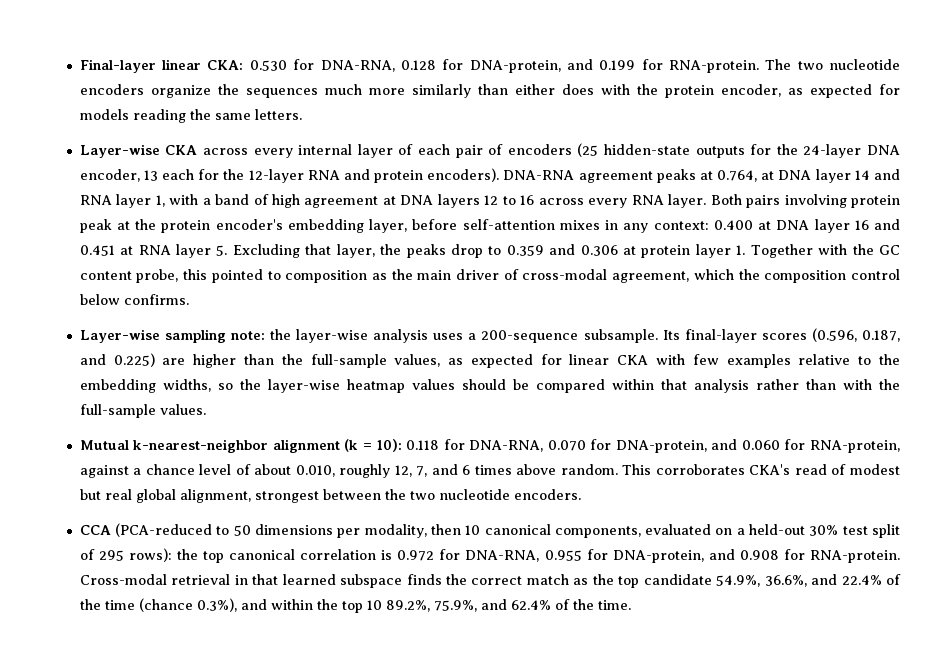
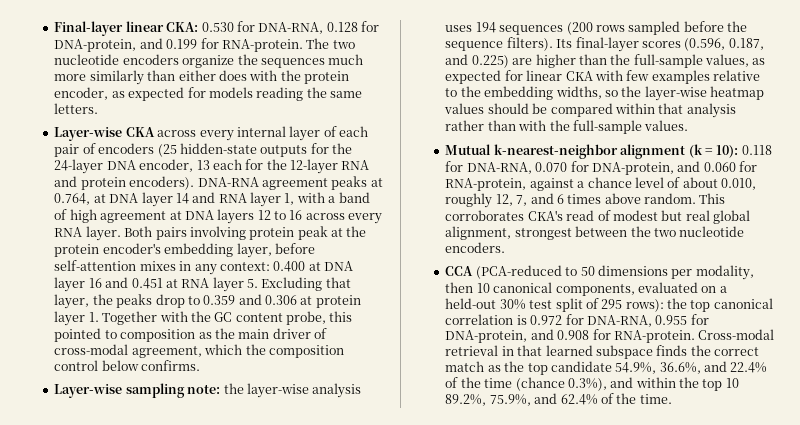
[468,329,658,343] a 200-sequence subsample. -> [475,21,748,35] [445,37,553,51] 194 sequences (200 rows sampled before the sequence filters).

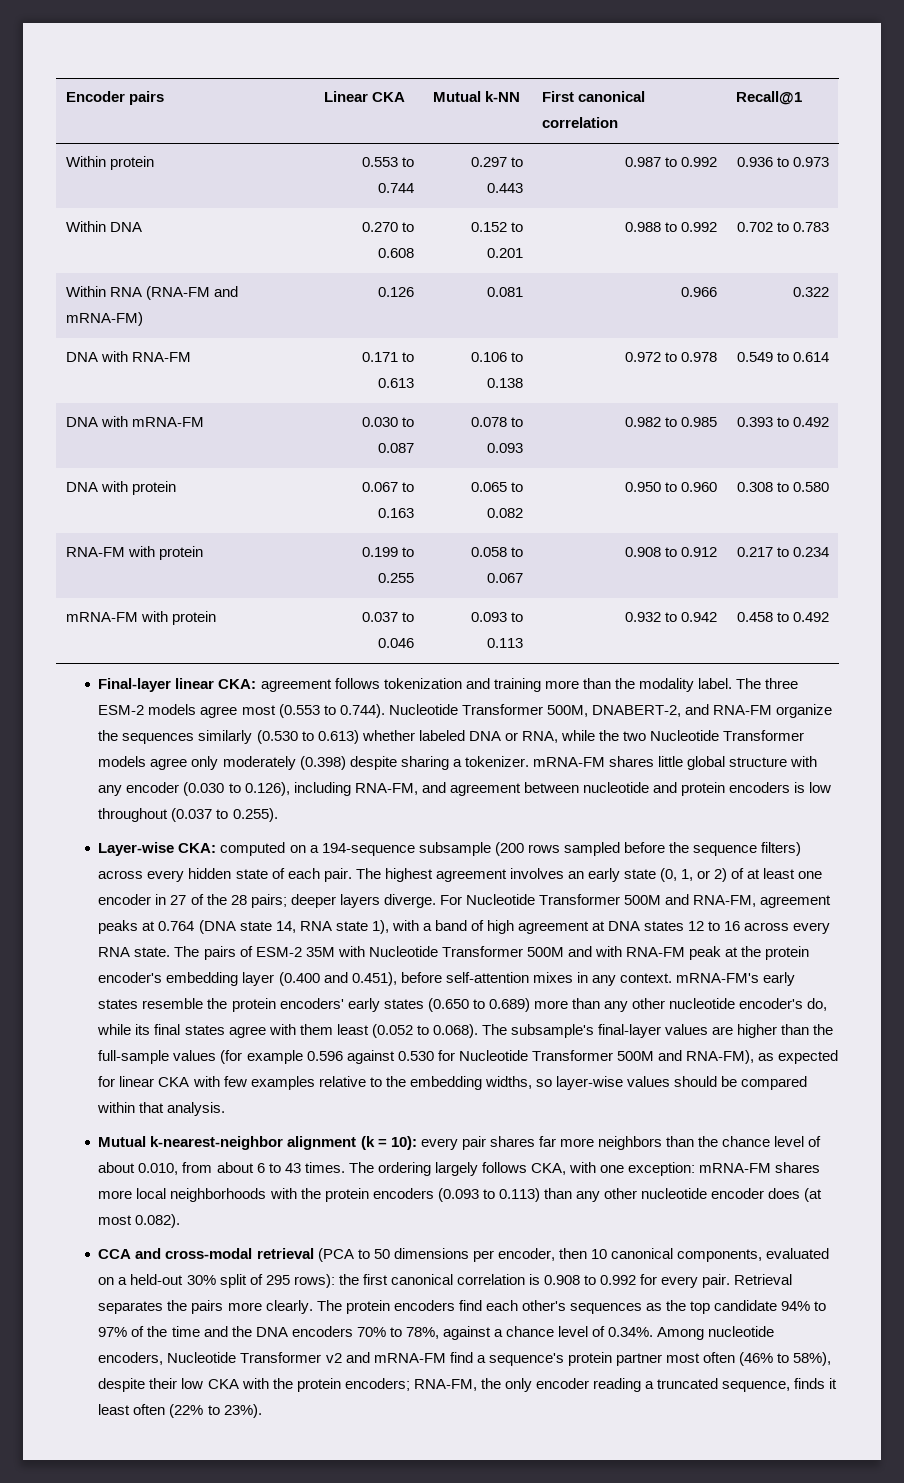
[54,21,380,36] [54,38,355,52] [54,54,364,68] [54,70,350,85] [54,87,363,101] [54,103,99,114] [54,126,369,141] [54,143,353,157] [54,159,370,174] [54,176,383,190] [54,192,295,207] Final-layer linear CKA: 0.530 for DNA-RNA, 0.128 for DNA-protein, and 0.199 for RNA-protein. The two nucleotide encoders organize the sequences much more similarly than either does with the protein encoder, as expected for models reading the same letters. // Layer-wise CKA across every internal layer of each pair of encoders (25 hidden-state outputs for the 24-layer DNA encoder, 13 each for the 12-layer RNA and protein encoders). DNA-RNA agreement peaks at 0.764, at DNA layer 14 and RNA layer 1, -> [65,91,164,105] [323,91,405,102] [432,91,520,102] [541,91,645,102] [541,117,618,128] [735,91,802,105] [65,156,154,170] [362,157,415,167] [378,183,415,193] [471,157,524,167] [487,183,524,193] [625,157,718,167] [737,157,830,167] [65,221,142,232] [362,222,415,232] [378,248,415,258] [471,222,524,232] [487,248,524,258] [625,222,718,232] [737,222,830,232] [65,286,238,300] [65,312,143,326] [378,287,415,297] [487,287,524,297] [681,287,718,297] [793,287,830,297] [65,351,191,362] [362,352,415,362] [378,378,415,388] [471,352,524,362] [487,378,524,388] [625,352,718,362] [737,352,830,362] [65,416,204,427] [362,417,415,427] [378,443,415,453] [471,417,524,427] [487,443,524,453] [625,417,718,427] [737,417,830,427] [65,481,176,495] [362,482,415,492] [378,508,415,518] [471,482,524,492] [487,508,524,518] [625,482,718,492] [737,482,830,492] [65,546,203,560] [362,547,415,557] [378,573,415,583] [471,547,524,557] [487,573,524,583] [625,547,718,557] [737,547,830,557] [65,611,216,625] [362,612,415,622] [378,638,415,648] [471,612,524,622] [487,638,524,648] [625,612,718,622] [737,612,830,622] [98,678,799,692] [98,704,833,718] [98,730,805,744] [98,756,818,770] [98,782,832,796] [98,808,278,822] [98,842,802,856] [98,868,823,882] [98,894,832,908] [98,920,389,934] Encoder pairs | Linear CKA | Mutual k-NN | First canonical correlation | Recall@1 // Within protein | 0.553 to 0.744 | 0.297 to 0.443 | 0.987 to 0.992 | 0.936 to 0.973 // Within DNA | 0.270 to 0.608 | 0.152 to 0.201 | 0.988 to 0.992 | 0.702 to 0.783 // Within RNA (RNA-FM and mRNA-FM) | 0.126 | 0.081 | 0.966 | 0.322 // DNA with RNA-FM | 0.171 to 0.613 | 0.106 to 0.138 | 0.972 to 0.978 | 0.549 to 0.614 // DNA with mRNA-FM | 0.030 to 0.087 | 0.078 to 0.093 | 0.982 to 0.985 | 0.393 to 0.492 // DNA with protein | 0.067 to 0.163 | 0.065 to 0.082 | 0.950 to 0.960 | 0.308 to 0.580 // RNA-FM with protein | 0.199 to 0.255 | 0.058 to 0.067 | 0.908 to 0.912 | 0.217 to 0.234 // mRNA-FM with protein | 0.037 to 0.046 | 0.093 to 0.113 | 0.932 to 0.942 | 0.458 to 0.492 // Final-layer linear CKA: agreement follows tokenization and training more than the modality label. The three ESM-2 models agree most (0.553 to 0.744). Nucleotide Transformer 500M, DNABERT-2, and RNA-FM organize the sequences similarly (0.530 to 0.613) whether labeled DNA or RNA, while the two Nucleotide Transformer models agree only moderately (0.398) despite sharing a tokenizer. mRNA-FM shares little global structure with any encoder (0.030 to 0.126), including RNA-FM, and agreement between nucleotide and protein encoders is low throughout (0.037 to 0.255). // Layer-wise CKA: computed on a 194-sequence subsample (200 rows sampled before the sequence filters) across every hidden state of each pair. The highest agreement involves an early state (0, 1, or 2) of at least one encoder in 27 of the 28 pairs; deeper layers diverge. For Nucleotide Transformer 500M and RNA-FM, agreement peaks at 0.764 (DNA state 14, RNA state 1),
[217,209,255,224] layers -> [644,921,685,931] states
[85,226,295,241] layer. Both pairs involving protein -> [134,946,686,960] state. The pairs of ESM-2 35M with Nucleotide Transformer 500M and with RNA-FM
[236,243,272,258] layer, -> [242,972,397,986] layer (0.400 and 0.451),
[219,261,354,272] [54,277,351,292] [54,294,361,309] [54,311,353,326] [54,328,328,342] [54,344,344,358] [54,360,201,371] [54,383,362,398] [445,21,748,35] [445,37,764,52] [445,54,509,68] context: 0.400 at DNA layer 16 and 0.451 at RNA layer 5. Excluding that layer, the peaks drop to 0.359 and 0.306 at protein layer 1. Together with the GC content probe, this pointed to composition as the main driver of cross-modal agreement, which the composition control below confirms. // Layer-wise sampling note: the layer-wise analysis uses 194 sequences (200 rows sampled before the sequence filters). Its final-layer scores (0.596, 0.187, and 0.225) -> [619,972,796,986] [98,998,828,1012] [97,1024,709,1038] context. mRNA-FM's early states resemble the protein encoders' early states (0.650 to 0.689) more than any other nucleotide encoder's do, while its final states agree with them least (0.052 to 0.068). The subsample's final-layer values
[705,54,750,67] values, -> [173,1050,754,1064] values (for example 0.596 against 0.530 for Nucleotide Transformer 500M and RNA-FM),
[621,86,765,101] the layer-wise heatmap -> [555,1076,623,1090] layer-wise
[686,103,736,118] [445,120,689,134] analysis rather than with the full-sample values. -> [167,1102,226,1116] analysis.
[741,145,772,155] [445,161,758,175] [445,178,585,191] 0.118 for DNA-RNA, 0.070 for DNA-protein, and 0.060 for RNA-protein, against a -> [420,1136,719,1150] every pair shares far more neighbors than the
[445,193,726,208] [445,210,751,224] [445,226,745,240] [445,242,506,253] [445,265,562,279] roughly 12, 7, and 6 times above random. This corroborates CKA's read of modest but real global alignment, strongest between the two nucleotide encoders. // CCA (PCA-reduced -> [182,1162,821,1176] [98,1188,823,1202] [98,1214,181,1228] [98,1248,354,1262] from about 6 to 43 times. The ordering largely follows CKA, with one exception: mRNA-FM shares more local neighborhoods with the protein encoders (0.093 to 0.113) than any other nucleotide encoder does (at most 0.082). // CCA and cross-modal retrieval (PCA
[695,265,754,280] modality, -> [497,1248,555,1261] encoder,
[529,300,553,309] test -> (216, 1280) none
[690,300,711,312] top -> [362,1274,388,1285] first
[530,314,709,327] [445,329,775,343] [445,345,760,359] [445,361,768,375] [445,377,739,391] [445,393,672,406] 0.972 for DNA-RNA, 0.955 for DNA-protein, and 0.908 for RNA-protein. Cross-modal retrieval in that learned subspace finds the correct match as the top candidate 54.9%, 36.6%, and 22.4% of the time (chance 0.3%), and within the top 10 89.2%, 75.9%, and 62.4% of the time. -> [544,1274,793,1288] [98,1300,827,1314] [98,1326,775,1340] [98,1352,832,1366] [98,1378,838,1392] [98,1404,262,1418] 0.908 to 0.992 for every pair. Retrieval separates the pairs more clearly. The protein encoders find each other's sequences as the top candidate 94% to 97% of the time and the DNA encoders 70% to 78%, against a chance level of 0.34%. Among nucleotide encoders, Nucleotide Transformer v2 and mRNA-FM find a sequence's protein partner most often (46% to 58%), despite their low CKA with the protein encoders; RNA-FM, the only encoder reading a truncated sequence, finds it least often (22% to 23%).

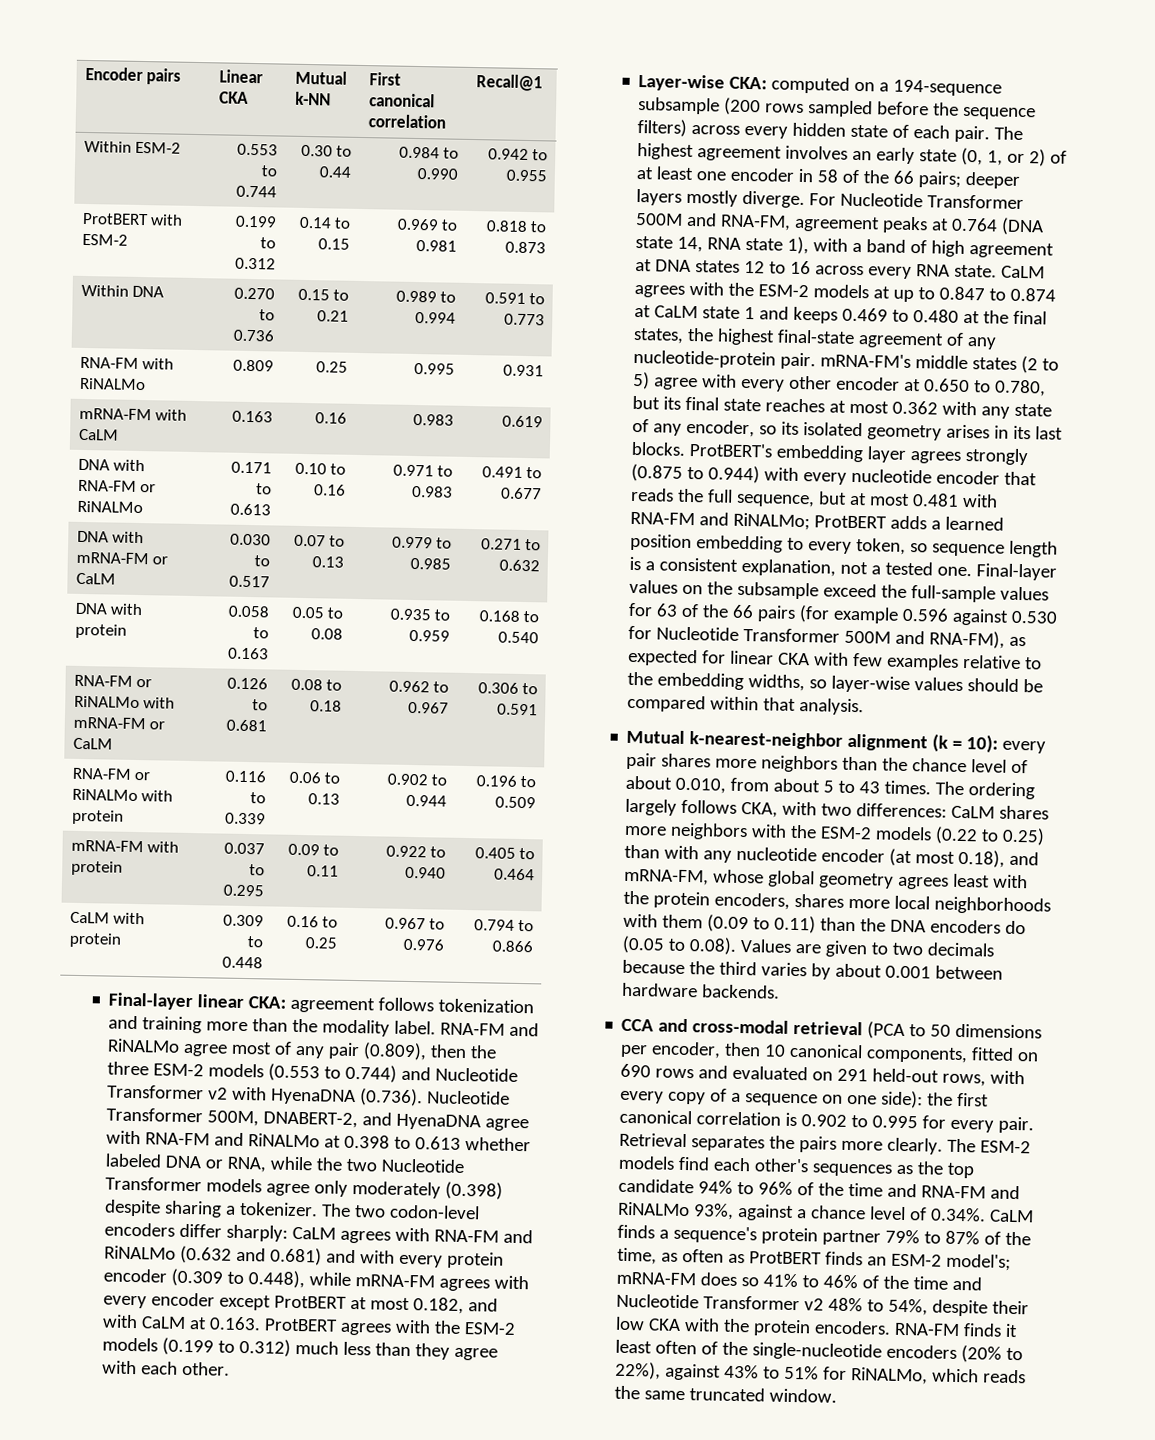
[109,156,154,170] protein -> [135,141,182,154] ESM-2
[471,157,524,167] [487,183,524,193] [625,157,718,167] [737,157,830,167] [65,221,142,232] [362,222,415,232] [378,248,415,258] [471,222,524,232] [487,248,524,258] [625,222,718,232] [737,222,830,232] [65,286,238,300] [65,312,143,326] [378,287,415,297] [487,287,524,297] [681,287,718,297] [793,287,830,297] 0.297 to 0.443 | 0.987 to 0.992 | 0.936 to 0.973 // Within DNA | 0.270 to 0.608 | 0.152 to 0.201 | 0.988 to 0.992 | 0.702 to 0.783 // Within RNA (RNA-FM and mRNA-FM) | 0.126 | 0.081 | 0.966 | 0.322 -> [300,144,352,157] [318,166,352,178] [398,146,459,159] [416,167,458,180] [487,148,548,161] [505,169,547,182] [82,212,184,226] [82,233,129,246] [234,215,277,228] [259,237,276,249] [234,257,276,270] [298,216,351,229] [317,238,350,250] [396,218,458,231] [415,239,457,252] [485,220,547,233] [504,241,546,254] [81,284,165,298] [233,287,275,300] [258,309,275,321] [232,329,275,342] [297,288,349,301] [316,310,349,322] [395,290,456,303] [414,311,456,324] [484,292,545,305] [503,313,545,326] [80,356,175,370] [79,377,147,391] [232,359,274,372] [315,361,348,373] [413,362,455,375] [502,364,544,377] [79,407,188,421] [79,428,120,441] [231,410,273,423] [314,412,347,424] [412,413,454,426] [501,415,543,428] 0.30 to 0.44 | 0.984 to 0.990 | 0.942 to 0.955 // ProtBERT with ESM-2 | 0.199 to 0.312 | 0.14 to 0.15 | 0.969 to 0.981 | 0.818 to 0.873 // Within DNA | 0.270 to 0.736 | 0.15 to 0.21 | 0.989 to 0.994 | 0.591 to 0.773 // RNA-FM with RiNALMo | 0.809 | 0.25 | 0.995 | 0.931 // mRNA-FM with CaLM | 0.163 | 0.16 | 0.983 | 0.619
(191, 357) none -> [140,484,157,493] [77,500,144,514] or RiNALMo
[471,352,524,362] [487,378,524,388] [625,352,718,362] [737,352,830,362] 0.106 to 0.138 | 0.972 to 0.978 | 0.549 to 0.614 -> [294,462,346,475] [313,484,346,496] [392,464,453,477] [411,485,453,498] [481,466,542,479] [500,487,542,500] 0.10 to 0.16 | 0.971 to 0.983 | 0.491 to 0.677
(204, 422) none -> [152,556,169,565] [76,572,117,585] or CaLM
[378,443,415,453] [471,417,524,427] [487,443,524,453] [625,417,662,427] 0.087 | 0.078 to 0.093 | 0.982 -> [228,575,270,588] [293,534,345,547] [311,556,344,568] [391,536,433,549] 0.517 | 0.07 to 0.13 | 0.979
[737,417,830,427] 0.393 to 0.492 -> [480,538,541,551] [498,559,540,572] 0.271 to 0.632
[362,482,399,492] 0.067 -> [227,605,270,618] 0.058
[471,482,524,492] [487,508,524,518] [625,482,718,492] [737,482,830,492] [65,546,203,560] [362,547,415,557] [378,573,415,583] [471,547,524,557] [487,573,524,583] [625,547,718,557] [737,547,830,557] 0.065 to 0.082 | 0.950 to 0.960 | 0.308 to 0.580 // RNA-FM with protein | 0.199 to 0.255 | 0.058 to 0.067 | 0.908 to 0.912 | 0.217 to 0.234 -> [291,606,343,619] [310,628,343,640] [389,608,450,621] [408,629,450,642] [478,610,539,623] [497,631,539,644] [74,674,153,688] [74,695,176,709] [73,716,166,730] [73,737,114,750] [226,677,268,690] [251,699,268,711] [225,719,267,732] [290,678,342,691] [309,700,342,712] [388,680,449,693] [407,701,449,714] [477,682,538,695] [496,703,538,716] [72,767,151,781] [72,788,174,802] [72,809,125,825] [224,770,267,783] [249,792,266,804] [224,812,266,825] [288,771,341,784] [307,793,340,805] [386,773,447,786] [405,794,447,807] [475,775,536,788] [494,796,536,809] 0.05 to 0.08 | 0.935 to 0.959 | 0.168 to 0.540 // RNA-FM or RiNALMo with mRNA-FM or CaLM | 0.126 to 0.681 | 0.08 to 0.18 | 0.962 to 0.967 | 0.306 to 0.591 // RNA-FM or RiNALMo with protein | 0.116 to 0.339 | 0.06 to 0.13 | 0.902 to 0.944 | 0.196 to 0.509
[378,638,415,648] [471,612,524,622] [487,638,524,648] [625,612,718,622] [737,612,830,622] 0.046 | 0.093 to 0.113 | 0.932 to 0.942 | 0.458 to 0.492 -> [222,884,264,897] [287,843,339,856] [306,865,339,877] [385,845,446,858] [404,866,446,879] [474,847,535,860] [493,868,535,881] [70,911,146,925] [69,932,123,948] [222,914,264,927] [246,936,264,948] [221,956,263,969] [286,915,338,928] [304,937,338,949] [384,917,445,930] [402,938,444,951] [473,919,534,932] [491,940,533,953] 0.295 | 0.09 to 0.11 | 0.922 to 0.940 | 0.405 to 0.464 // CaLM with protein | 0.309 to 0.448 | 0.16 to 0.25 | 0.967 to 0.976 | 0.794 to 0.866
[736,678,799,689] [98,704,385,718] The three ESM-2 models agree most (0.553 to 0.744). -> [440,1022,540,1037] [107,1038,498,1061] [107,1061,519,1083] [107,1084,424,1107] RNA-FM and RiNALMo agree most of any pair (0.809), then the three ESM-2 models (0.553 to 0.744) and Nucleotide Transformer v2 with HyenaDNA (0.736).
[712,704,833,718] [98,730,359,744] RNA-FM organize the sequences similarly (0.530 to 0.613) -> [396,1113,530,1132] [106,1130,462,1150] HyenaDNA agree with RNA-FM and RiNALMo at 0.398 to 0.613
[532,756,818,770] [98,782,832,796] [98,808,278,822] mRNA-FM shares little global structure with any encoder (0.030 to 0.126), including RNA-FM, and agreement between nucleotide and protein encoders is low throughout (0.037 to 0.255). -> [321,1203,481,1220] [104,1222,534,1244] [104,1245,505,1269] [103,1268,530,1292] [103,1292,499,1315] [102,1314,517,1336] [102,1337,499,1361] [102,1360,231,1376] The two codon-level encoders differ sharply: CaLM agrees with RNA-FM and RiNALMo (0.632 and 0.681) and with every protein encoder (0.309 to 0.448), while mRNA-FM agrees with every encoder except ProtBERT at most 0.182, and with CaLM at 0.163. ProtBERT agrees with the ESM-2 models (0.199 to 0.312) much less than they agree with each other.
[170,894,247,905] 27 of the 28 -> [817,169,916,185] 58 of the 66
(380, 901) none -> [686,189,739,207] mostly
[174,946,810,960] [98,972,796,986] [98,998,828,1012] [97,1024,834,1038] [98,1050,217,1064] The pairs of ESM-2 35M with Nucleotide Transformer 500M and with RNA-FM peak at the protein encoder's embedding layer (0.400 and 0.451), before self-attention mixes in any context. mRNA-FM's early states resemble the protein encoders' early states (0.650 to 0.689) more than any other nucleotide encoder's do, while its final states agree with them least (0.052 to 0.068). The subsample's final-layer values are higher than the full-sample values -> [1001,265,1046,279] [634,281,1057,303] [634,304,1048,325] [633,327,998,350] [633,349,1060,374] [633,371,1047,397] [632,395,1053,419] [632,418,1064,441] [631,441,1029,466] [631,463,1038,486] [630,487,999,508] [630,511,1005,531] [630,533,1059,558] [629,556,1058,581] [629,579,1050,603] [628,602,797,622] CaLM agrees with the ESM-2 models at up to 0.847 to 0.874 at CaLM state 1 and keeps 0.469 to 0.480 at the final states, the highest final-state agreement of any nucleotide-protein pair. mRNA-FM's middle states (2 to 5) agree with every other encoder at 0.650 to 0.780, but its final state reaches at most 0.362 with any state of any encoder, so its isolated geometry arises in its last blocks. ProtBERT's embedding layer agrees strongly (0.875 to 0.944) with every nucleotide encoder that reads the full sequence, but at most 0.481 with RNA-FM and RiNALMo; ProtBERT adds a learned position embedding to every token, so sequence length is a consistent explanation, not a tested one. Final-layer values on the subsample exceed the full-sample values for 63 of the 66 pairs
[538,1136,556,1147] far -> (712, 760) none
[256,1163,265,1173] 6 -> [823,780,835,793] 5
[600,1162,772,1176] one exception: mRNA-FM -> [821,803,1050,820] [624,822,1046,846] [624,844,1040,868] [624,868,1029,890] [623,890,791,910] two differences: CaLM shares more neighbors with the ESM-2 models (0.22 to 0.25) than with any nucleotide encoder (at most 0.18), and mRNA-FM, whose global geometry agrees least with the protein encoders,
[300,1188,823,1202] [98,1214,181,1228] the protein encoders (0.093 to 0.113) than any other nucleotide encoder does (at most 0.082). -> [662,914,1027,935] [622,935,996,958] [622,959,1004,980] [622,982,781,999] them (0.09 to 0.11) than the DNA encoders do (0.05 to 0.08). Values are given to two decimals because the third varies by about 0.001 between hardware backends.
[766,1248,830,1259] [98,1274,335,1288] evaluated on a held-out 30% split of 295 rows): -> [971,1047,1040,1062] [620,1063,1026,1087] [620,1088,924,1109] fitted on 690 rows and evaluated on 291 held-out rows, with every copy of a sequence on one side):
[544,1275,637,1285] 0.908 to 0.992 -> [801,1114,919,1129] 0.902 to 0.995
[345,1300,455,1314] protein encoders -> [980,1140,1032,1154] [618,1155,676,1170] ESM-2 models
[98,1326,439,1339] 97% of the time and the DNA encoders 70% to 78%, -> [758,1181,1021,1200] [618,1201,735,1220] 96% of the time and RNA-FM and RiNALMo 93%,
[657,1326,775,1340] [98,1352,832,1366] Among nucleotide encoders, Nucleotide Transformer v2 and mRNA-FM find a sequence's protein partner most often (46% to 58%), -> [989,1209,1035,1223] [617,1224,1032,1246] [617,1247,1012,1271] [616,1271,983,1291] [616,1293,929,1316] CaLM finds a sequence's protein partner 79% to 87% of the time, as often as ProtBERT finds an ESM-2 model's; mRNA-FM does so 41% to 46% of the time and Nucleotide Transformer v2 48% to 54%,
[344,1378,838,1392] [98,1404,262,1418] encoders; RNA-FM, the only encoder reading a truncated sequence, finds it least often (22% to 23%). -> [814,1320,1019,1338] [615,1339,1024,1363] [615,1361,1027,1385] [614,1385,838,1403] encoders. RNA-FM finds it least often of the single-nucleotide encoders (20% to 22%), against 43% to 51% for RiNALMo, which reads the same truncated window.

